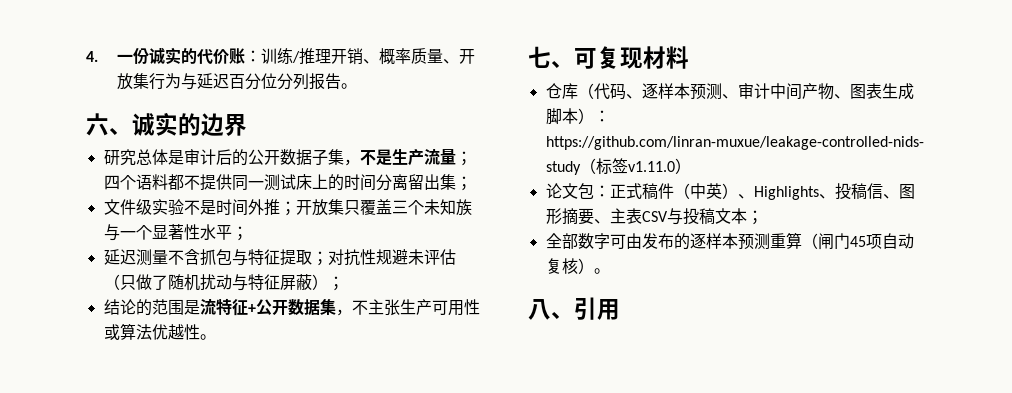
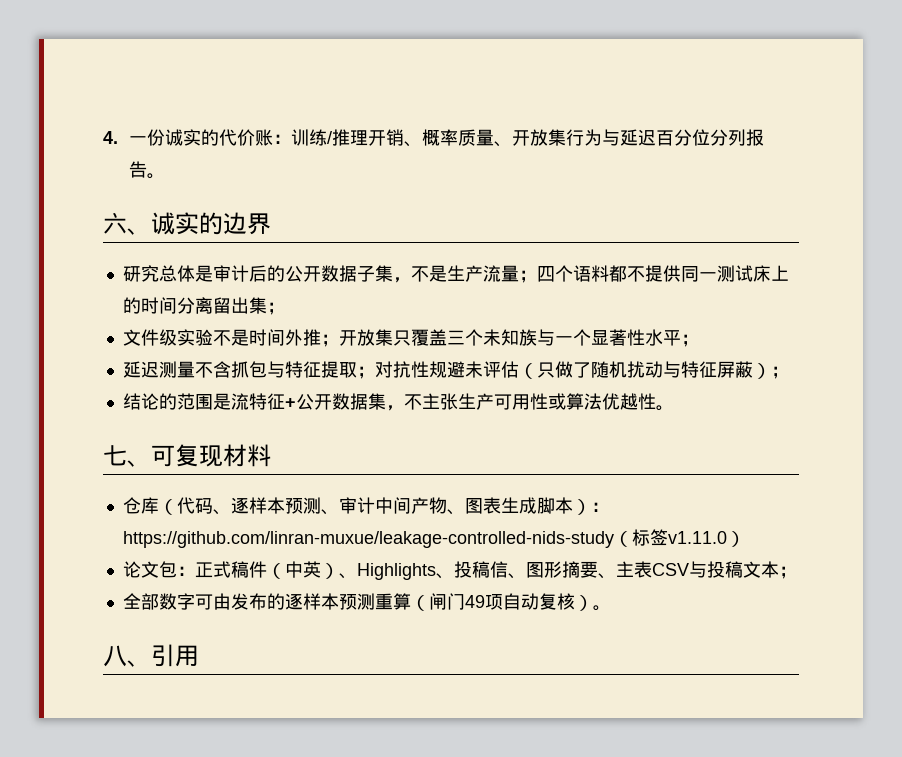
[849,236,866,247] 45 -> [464,595,485,608] 49

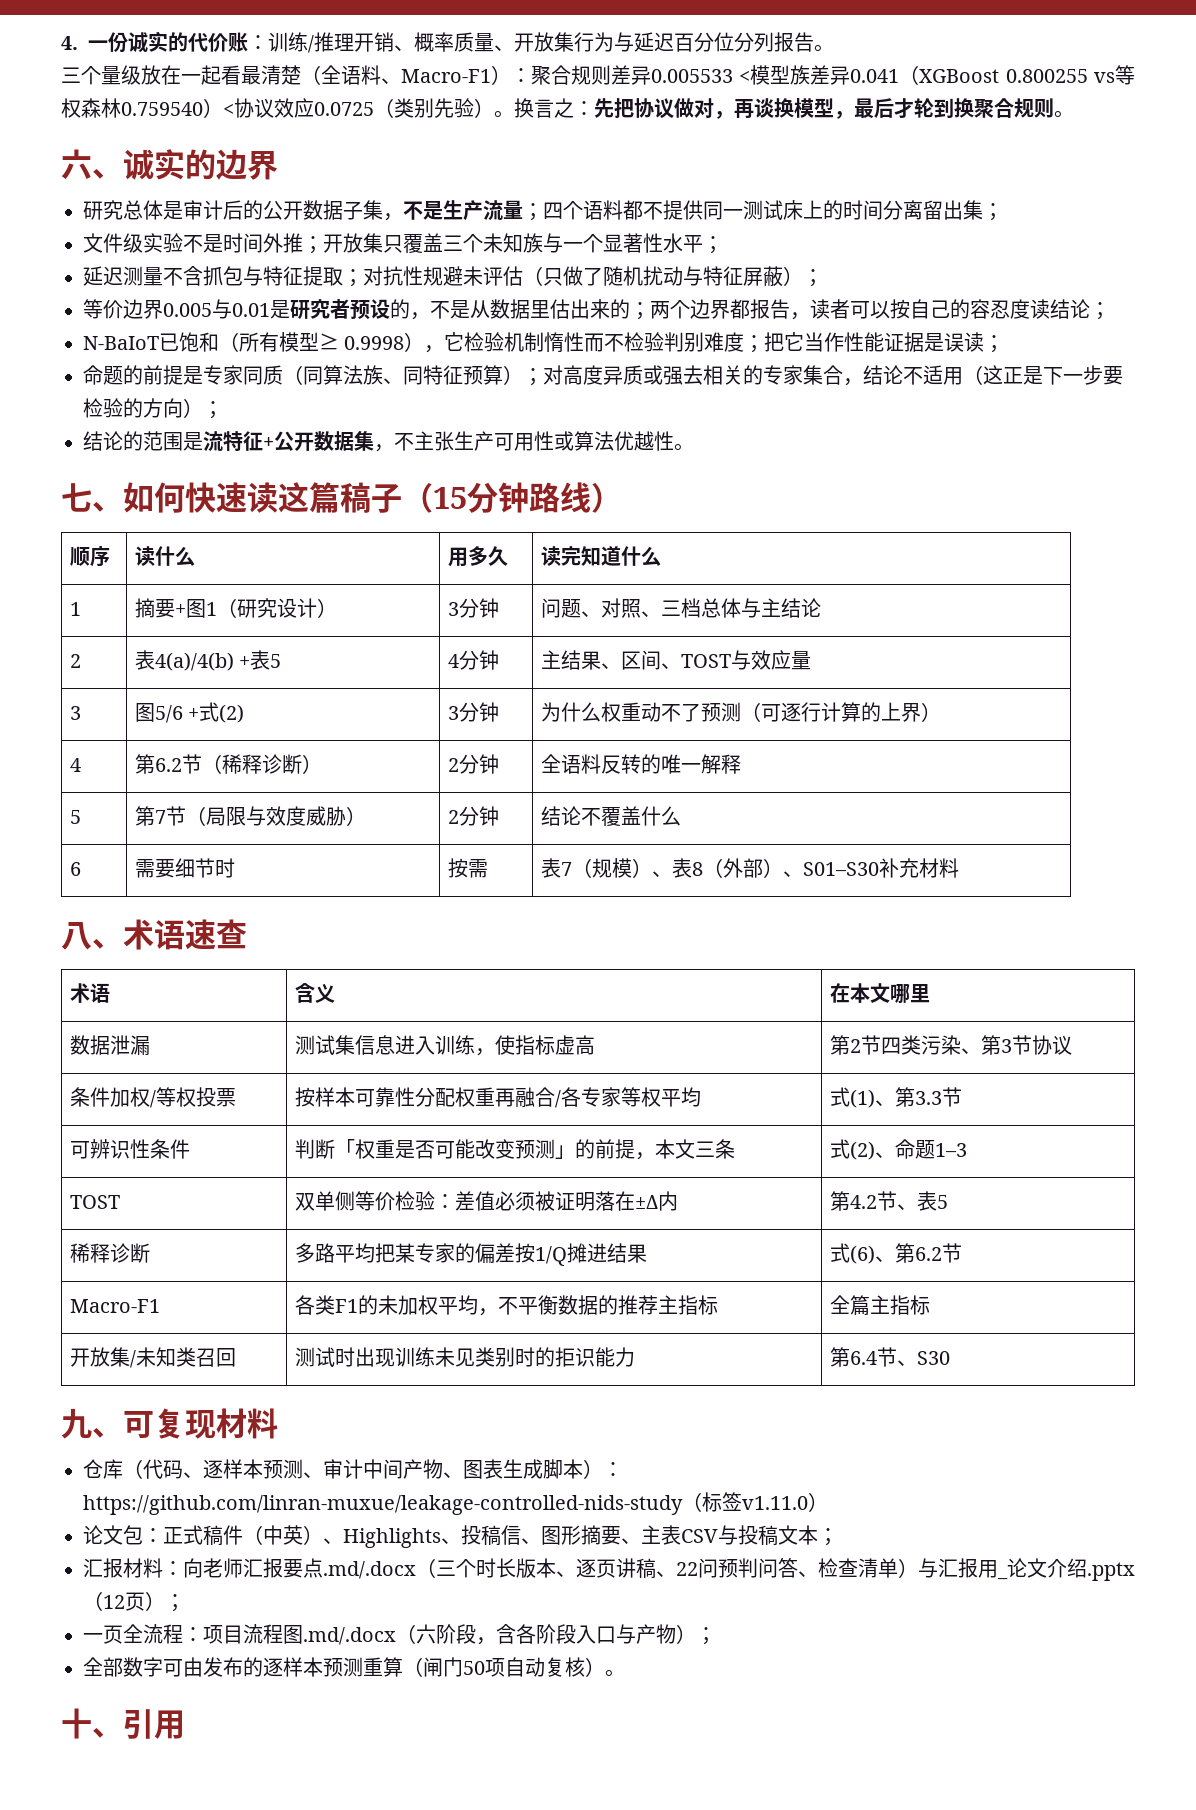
(165, 176) none -> [61,65,1135,85] [61,98,1074,119] // 三个量级放在一起看最清楚（全语料、Macro-F1）：聚合规则差异0.005533 <模型族差异0.041（XGBoost 0.800255 vs等权森林0.759540）<协议效应0.0725（类别先验）。换言之：先把协议做对，再谈换模型，最后才轮到换聚合规则。
(789, 372) none -> [83,299,1110,320] [83,332,1005,353] [83,365,1123,386] [83,398,223,419] // 等价边界0.005与0.01是研究者预设的，不是从数据里估出来的；两个边界都报告，读者可以按自己的容忍度读结论； // N-BaIoT已饱和（所有模型≥ 0.9998），它检验机制惰性而不检验判别难度；把它当作性能证据是误读； // 命题的前提是专家同质（同算法族、同特征预算）；对高度异质或强去相关的专家集合，结论不适用（这正是下一步要检验的方向）；
(151, 463) none -> [123,482,622,513] [69,546,110,567] [134,546,195,566] [447,546,508,567] [540,546,661,566] [69,602,81,616] [134,598,337,618] [447,598,499,618] [540,598,821,618] [69,654,81,668] [134,650,282,671] [447,650,499,670] [540,650,811,670] [69,706,81,720] [134,702,245,723] [447,702,499,722] [540,702,941,722] [69,758,81,772] [134,754,322,774] [447,754,499,774] [540,754,741,774] [69,810,81,824] [134,806,366,826] [447,806,499,826] [540,806,681,826] [69,862,81,876] [134,858,235,878] [447,858,488,878] [540,858,959,878] [61,919,247,950] [69,983,110,1003] [294,983,335,1003] [829,983,930,1004] [69,1035,150,1055] [294,1035,595,1056] [829,1035,1072,1055] [69,1087,236,1108] [294,1087,701,1108] [829,1087,962,1108] [69,1139,190,1159] [294,1139,735,1160] [829,1139,967,1160] [69,1195,120,1209] [294,1191,678,1211] [829,1191,948,1211] [69,1243,150,1263] [294,1243,647,1266] [829,1243,962,1264] [69,1299,160,1313] [294,1295,718,1316] [829,1295,930,1316] [69,1347,236,1368] [294,1347,635,1367] [829,1347,950,1367] [61,1408,123,1439] 如何快速读这篇稿子（15分钟路线） // 顺序 | 读什么 | 用多久 | 读完知道什么 // 1 | 摘要+图1（研究设计） | 3分钟 | 问题、对照、三档总体与主结论 // 2 | 表4(a)/4(b) +表5 | 4分钟 | 主结果、区间、TOST与效应量 // 3 | 图5/6 +式(2) | 3分钟 | 为什么权重动不了预测（可逐行计算的上界） // 4 | 第6.2节（稀释诊断） | 2分钟 | 全语料反转的唯一解释 // 5 | 第7节（局限与效度威胁） | 2分钟 | 结论不覆盖什么 // 6 | 需要细节时 | 按需 | 表7（规模）、表8（外部）、S01–S30补充材料 // 八、术语速查 // 术语 | 含义 | 在本文哪里 // 数据泄漏 | 测试集信息进入训练，使指标虚高 | 第2节四类污染、第3节协议 // 条件加权/等权投票 | 按样本可靠性分配权重再融合/各专家等权平均 | 式(1)、第3.3节 // 可辨识性条件 | 判断「权重是否可能改变预测」的前提，本文三条 | 式(2)、命题1–3 // TOST | 双单侧等价检验：差值必须被证明落在±Δ内 | 第4.2节、表5 // 稀释诊断 | 多路平均把某专家的偏差按1/Q摊进结果 | 式(6)、第6.2节 // Macro-F1 | 各类F1的未加权平均，不平衡数据的推荐主指标 | 全篇主指标 // 开放集/未知类召回 | 测试时出现训练未见类别时的拒识能力 | 第6.4节、S30 // 九、
(797, 572) none -> [83,1558,1135,1581] [83,1591,185,1612] [83,1624,716,1645] // 汇报材料：向老师汇报要点.md/.docx（三个时长版本、逐页讲稿、22问预判问答、检查清单）与汇报用_论文介绍.pptx（12页）； // 一页全流程：项目流程图.md/.docx（六阶段，含各阶段入口与产物）；
[464,595,485,608] 49 -> [463,1661,485,1675] 50
[103,645,127,667] 八 -> [61,1708,92,1739] 十

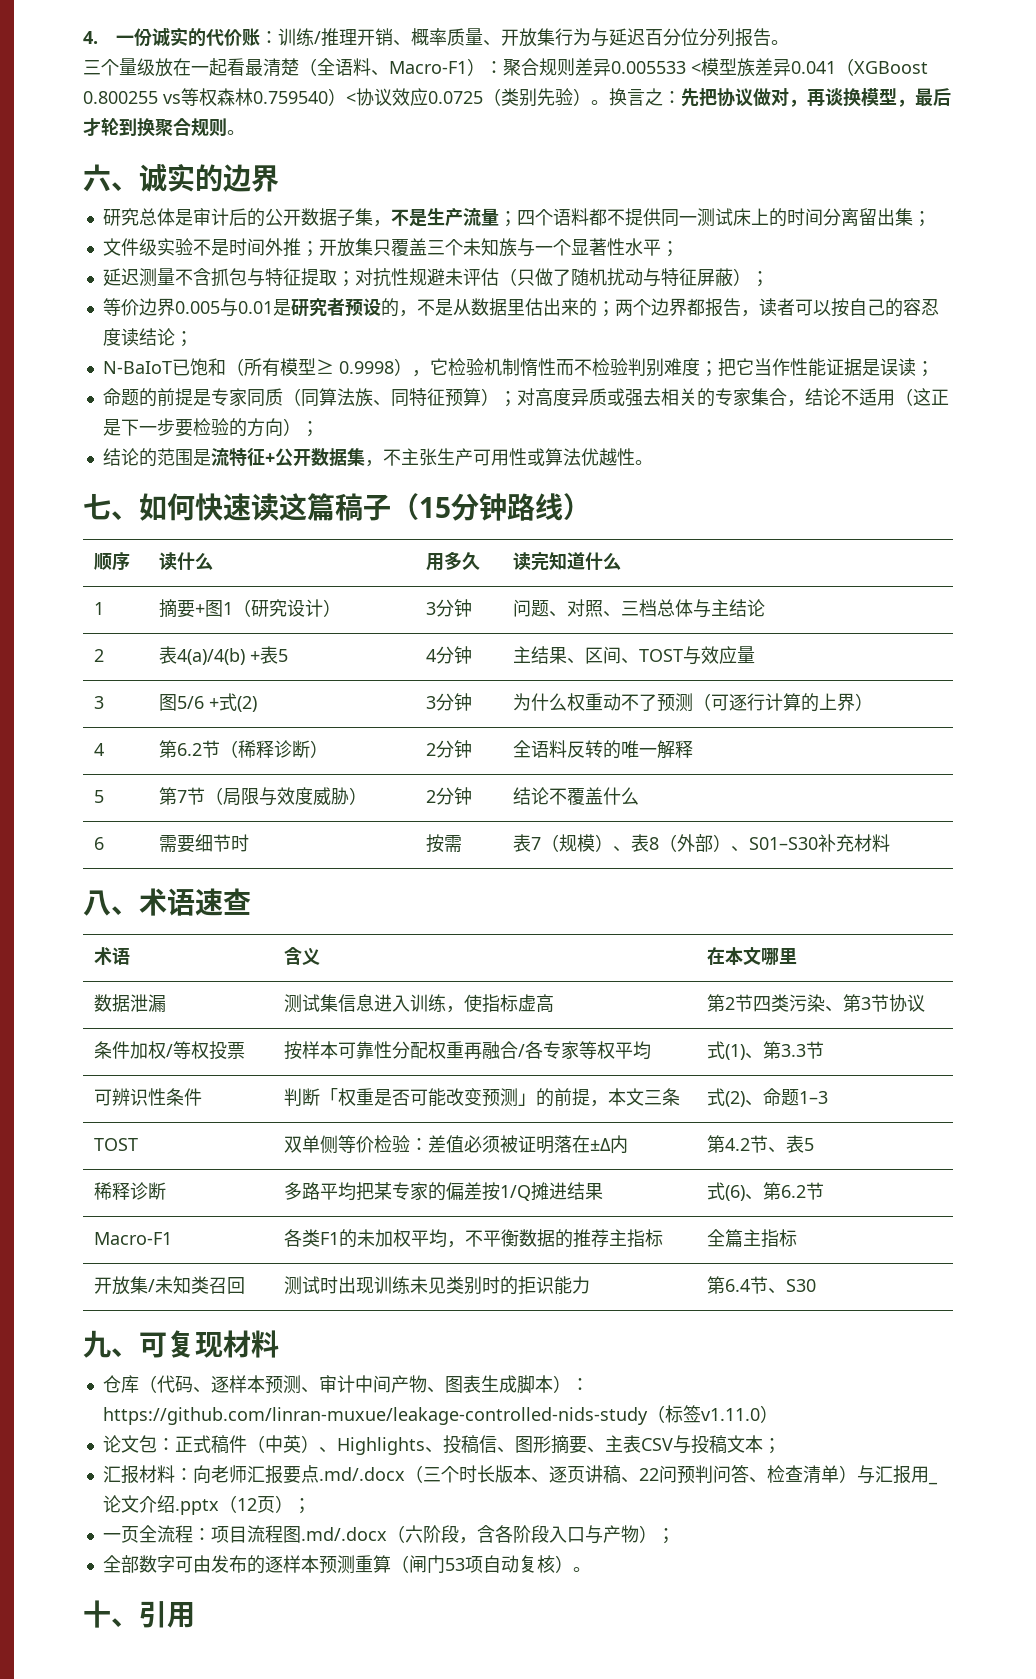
[463,1661,485,1675] 50 -> [444,1558,465,1571] 53

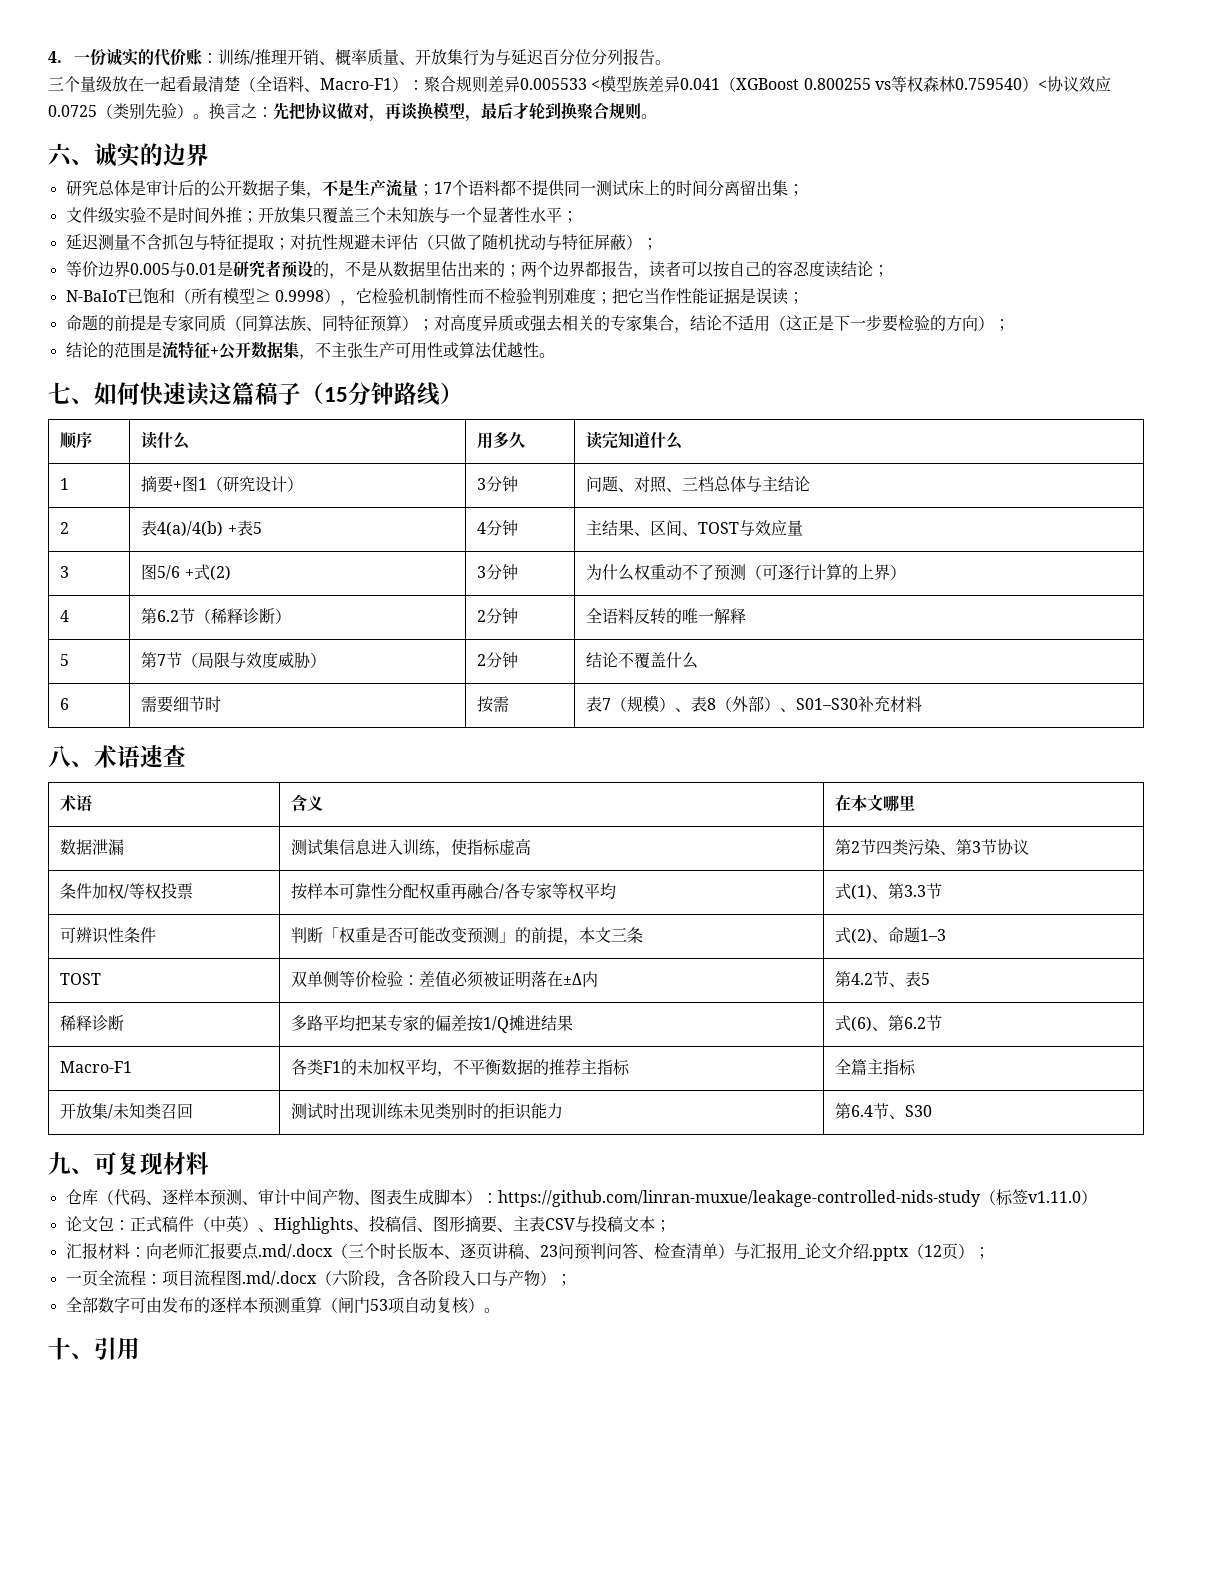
[516,210,535,226] 四 -> [433,182,452,194] 17
[638,1468,659,1481] 22 -> [539,1245,558,1257] 23

